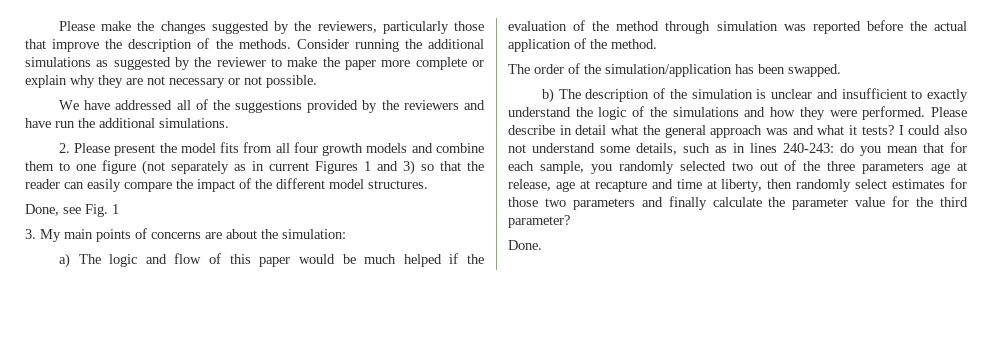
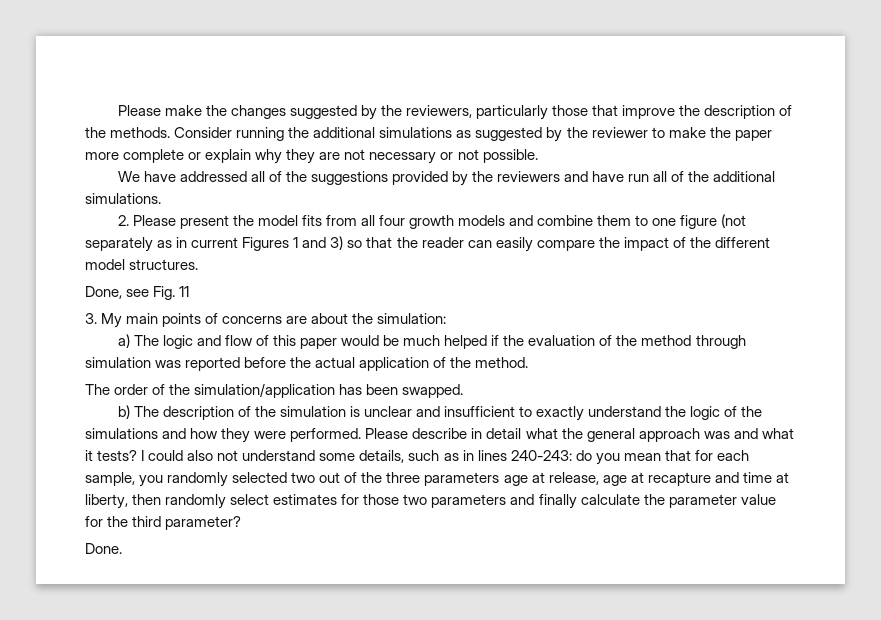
(75, 124) none -> [653,171,685,182] all of
[112,204,119,214] 1 -> [179,286,190,297] 11

